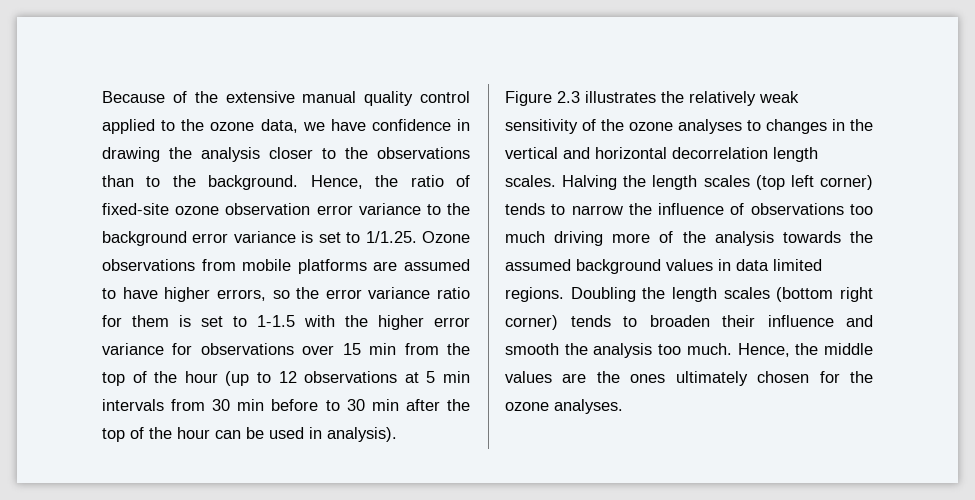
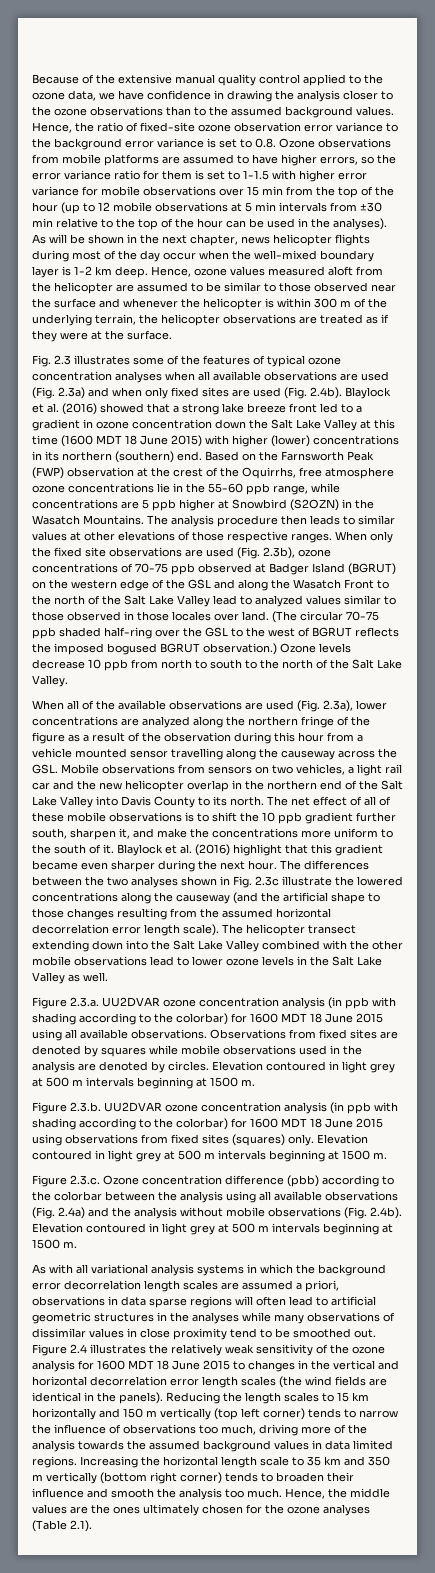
(368, 153) none -> [54,108,87,116] ozone
[208,175,299,190] background. -> [231,106,394,118] assumed background values.
[365,231,417,243] 1/1.25. -> [255,138,276,148] 0.8.
[345,315,368,327] the -> (296, 175) none
(193, 349) none -> [101,186,140,196] mobile
(297, 377) none -> [113,202,152,212] mobile
[212,399,440,411] 30 min before to 30 min after -> [360,202,382,212] [32,218,113,228] ±30 min relative to
[327,427,397,442] [505,91,580,106] analysis). // Figure 2.3 -> [311,218,387,230] [32,234,370,246] [32,250,374,262] [32,266,383,278] [32,282,396,294] [32,298,387,310] [32,314,389,326] [32,330,172,342] [32,355,341,367] [32,371,389,383] [32,387,391,399] [32,403,362,415] [32,419,395,431] [32,435,399,447] [32,451,374,463] [32,467,394,479] [32,483,340,495] [32,499,374,511] [32,515,395,527] [32,531,393,543] [32,547,331,559] [32,563,396,575] [32,579,389,591] [32,595,396,607] [32,611,379,623] [32,627,399,639] [32,643,351,655] [32,659,402,671] [32,675,68,687] [32,700,387,712] [32,716,370,728] [32,732,363,744] [32,748,397,760] [32,764,402,776] [32,780,403,792] [32,796,391,808] [32,812,396,824] [32,828,393,840] [32,844,383,856] [32,860,369,872] [32,876,403,888] [32,892,380,904] [32,908,331,920] [32,924,356,936] [32,940,403,952] [32,956,382,966] [32,972,108,984] [32,997,396,1009] [32,1013,383,1025] [32,1029,398,1041] [32,1045,362,1057] [32,1061,395,1073] [32,1077,255,1089] [32,1102,398,1114] [32,1118,383,1130] [32,1134,368,1146] [32,1150,387,1162] [32,1175,394,1187] [32,1191,398,1203] [32,1207,402,1219] [32,1223,393,1235] [32,1239,77,1249] [32,1264,386,1276] [32,1280,339,1292] [32,1296,376,1308] [32,1312,395,1324] [32,1328,376,1340] [32,1344,87,1356] the analyses). As will be shown in the next chapter, news helicopter flights during most of the day occur when the well-mixed boundary layer is 1-2 km deep. Hence, ozone values measured aloft from the helicopter are assumed to be similar to those observed near the surface and whenever the helicopter is within 300 m of the underlying terrain, the helicopter observations are treated as if they were at the surface. // Fig. 2.3 illustrates some of the features of typical ozone concentration analyses when all available observations are used (Fig. 2.3a) and when only fixed sites are used (Fig. 2.4b). Blaylock et al. (2016) showed that a strong lake breeze front led to a gradient in ozone concentration down the Salt Lake Valley at this time (1600 MDT 18 June 2015) with higher (lower) concentrations in its northern (southern) end. Based on the Farnsworth Peak (FWP) observation at the crest of the Oquirrhs, free atmosphere ozone concentrations lie in the 55-60 ppb range, while concentrations are 5 ppb higher at Snowbird (S2OZN) in the Wasatch Mountains. The analysis procedure then leads to similar values at other elevations of those respective ranges. When only the fixed site observations are used (Fig. 2.3b), ozone concentrations of 70-75 ppb observed at Badger Island (BGRUT) on the western edge of the GSL and along the Wasatch Front to the north of the Salt Lake Valley lead to analyzed values similar to those observed in those locales over land. (The circular 70-75 ppb shaded half-ring over the GSL to the west of BGRUT reflects the imposed bogused BGRUT observation.) Ozone levels decrease 10 ppb from north to south to the north of the Salt Lake Valley. // When all of the available observations are used (Fig. 2.3a), lower concentrations are analyzed along the northern fringe of the figure as a result of the observation during this hour from a vehicle mounted sensor travelling along the causeway across the GSL. Mobile observations from sensors on two vehicles, a light rail car and the new helicopter overlap in the northern end of the Salt Lake Valley into Davis County to its north. The net effect of all of these mobile observations is to shift the 10 ppb gradient further south, sharpen it, and make the concentrations more uniform to the south of it. Blaylock et al. (2016) highlight that this gradient became even sharper during the next hour. The differences between the two analyses shown in Fig. 2.3c illustrate the lowered concentrations along the causeway (and the artificial shape to those changes resulting from the assumed horizontal decorrelation error length scale). The helicopter transect extending down into the Salt Lake Valley combined with the other mobile observations lead to lower ozone levels in the Salt Lake Valley as well. // Figure 2.3.a. UU2DVAR ozone concentration analysis (in ppb with shading according to the colorbar) for 1600 MDT 18 June 2015 using all available observations. Observations from fixed sites are denoted by squares while mobile observations used in the analysis are denoted by circles. Elevation contoured in light grey at 500 m intervals beginning at 1500 m. // Figure 2.3.b. UU2DVAR ozone concentration analysis (in ppb with shading according to the colorbar) for 1600 MDT 18 June 2015 using observations from fixed sites (squares) only. Elevation contoured in light grey at 500 m intervals beginning at 1500 m. // Figure 2.3.c. Ozone concentration difference (pbb) according to the colorbar between the analysis using all available observations (Fig. 2.4a) and the analysis without mobile observations (Fig. 2.4b). Elevation contoured in light grey at 500 m intervals beginning at 1500 m. // As with all variational analysis systems in which the background error decorrelation length scales are assumed a priori, observations in data sparse regions will often lead to artificial geometric structures in the analyses while many observations of dissimilar values in close proximity tend to be smoothed out. Figure 2.4
[678,119,742,134] analyses -> [32,1360,230,1372] analysis for 1600 MDT 18 June 2015
[773,147,818,162] [505,175,750,190] length scales. Halving the length scales -> [170,1376,387,1388] [32,1392,369,1404] [32,1408,211,1420] error length scales (the wind fields are identical in the panels). Reducing the length scales to 15 km horizontally and 150 m vertically
[505,231,545,243] much -> [221,1424,256,1435] much,
[570,287,770,302] Doubling the length scales -> [80,1456,390,1468] [32,1472,97,1484] Increasing the horizontal length scale to 35 km and 350 m vertically
[554,399,623,414] analyses. -> [323,1504,370,1516] [32,1520,92,1532] analyses (Table 2.1).

